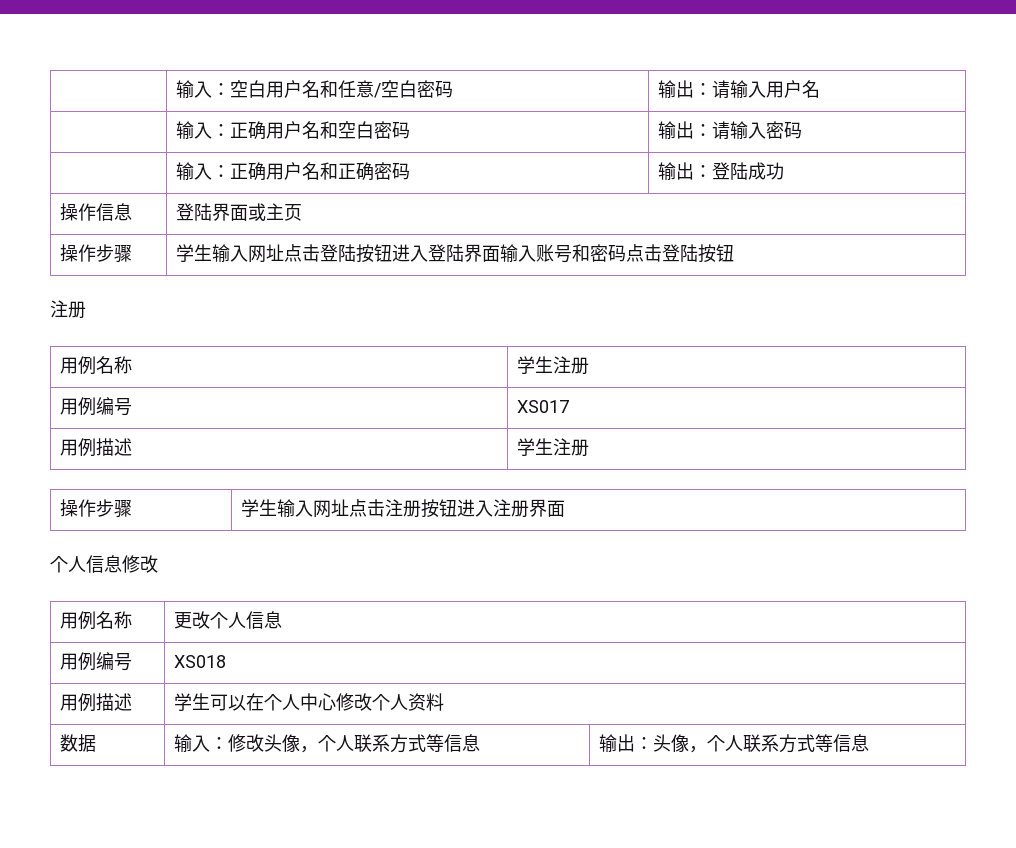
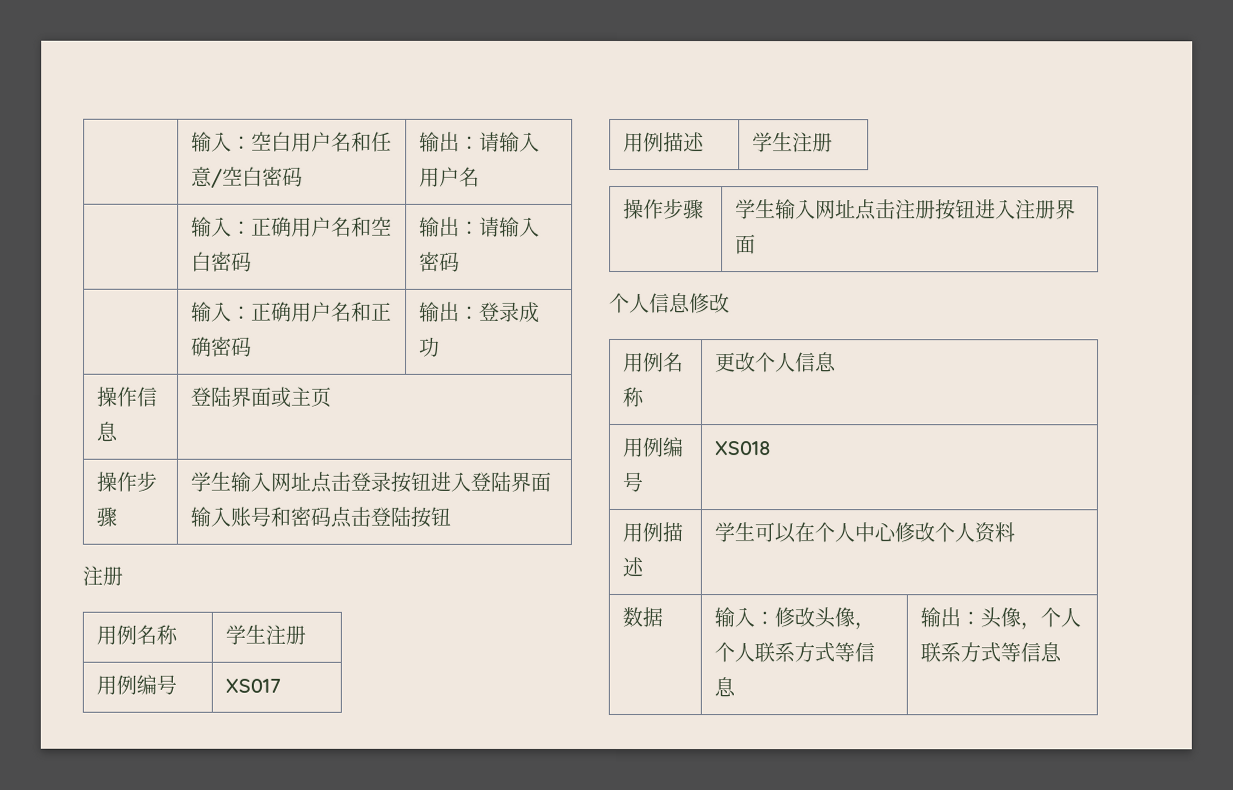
[729,162,748,180] 陆 -> [498,301,520,322] 录
[337,244,356,262] 陆 -> [369,471,391,492] 录

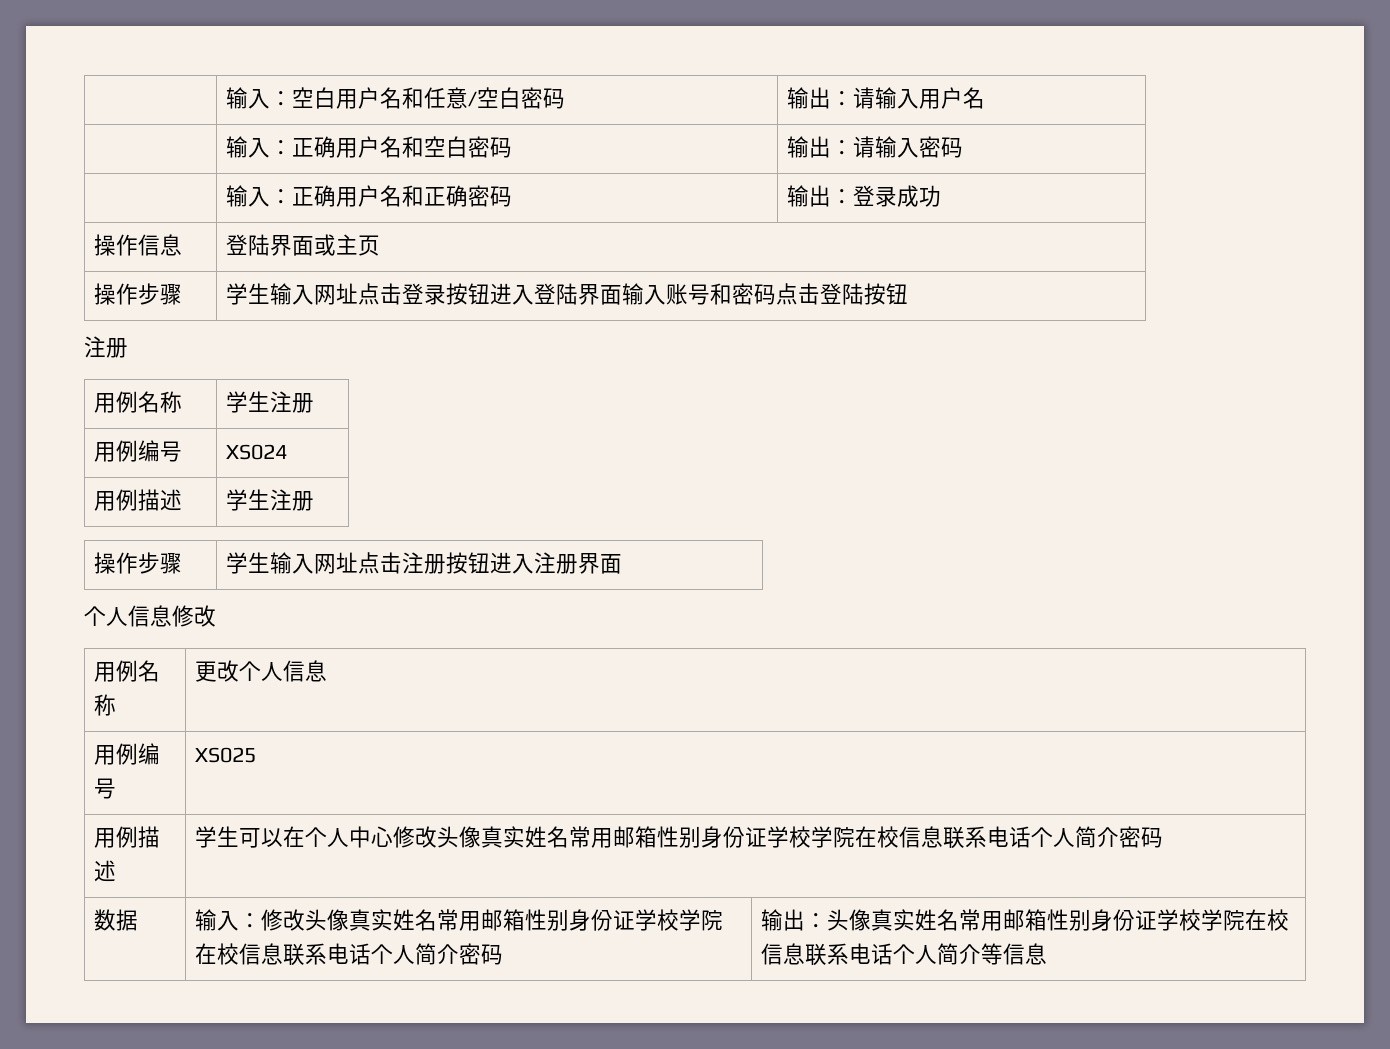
[224,678,281,693] XS017 -> [226,444,288,460] XS024
[713,441,771,456] XS018 -> [195,747,257,763] XS025
[933,522,1015,544] 个人资料 -> [437,826,1164,849] 头像真实姓名常用邮箱性别身份证学校学院在校信息联系电话个人简介密码
[853,622,875,631] [713,642,875,663] [713,677,736,698] [919,607,1081,631] [919,642,1001,663] ，个人联系方式等信息 | 输出：头像，个人联系方式 -> [349,909,724,931] [195,943,504,966] [761,909,1290,931] [761,943,982,966] 真实姓名常用邮箱性别身份证学校学院在校信息联系电话个人简介密码 | 输出：头像真实姓名常用邮箱性别身份证学校学院在校信息联系电话个人简介

